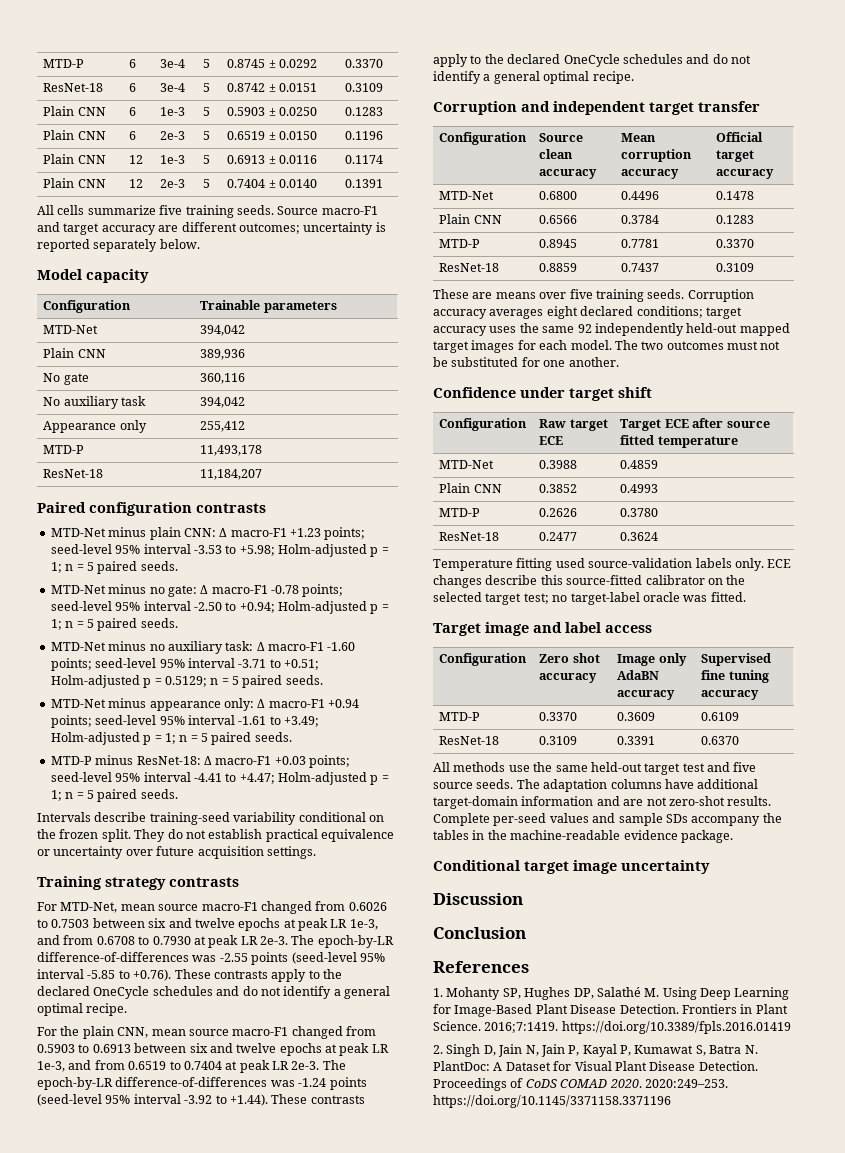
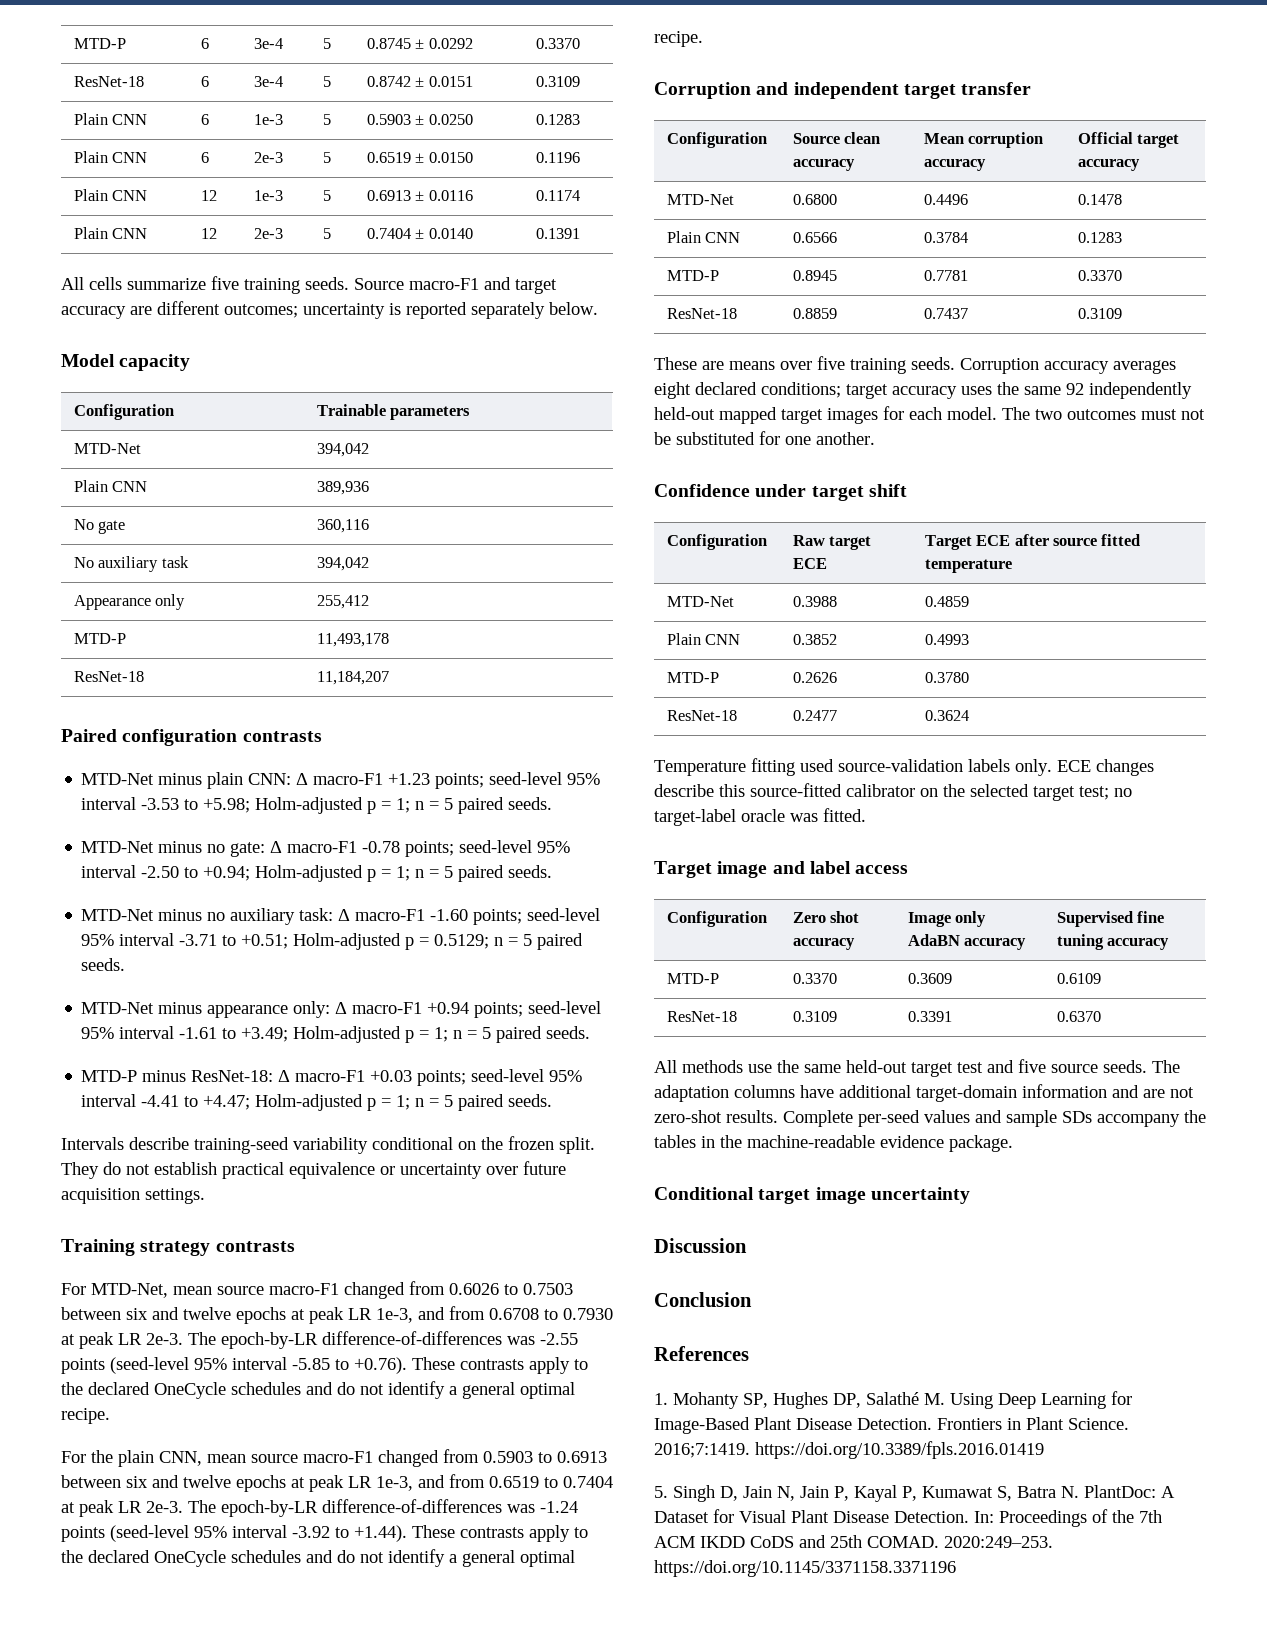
[433,1045,443,1054] 2. -> [654,1486,668,1498] 5.
(758, 1066) none -> [974,1511,994,1523] In:
[525,1079,642,1088] CoDS COMAD 2020. -> [1112,1510,1162,1523] [654,1535,939,1548] the 7th ACM IKDD CoDS and 25th COMAD.

